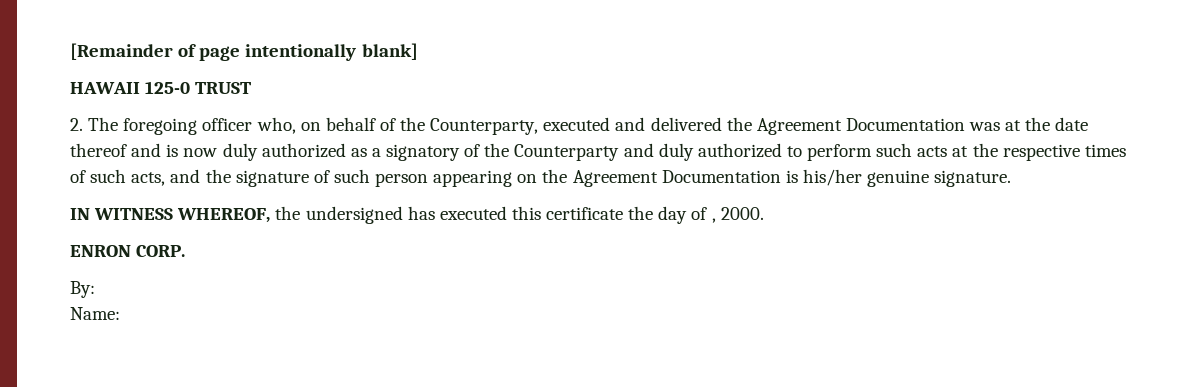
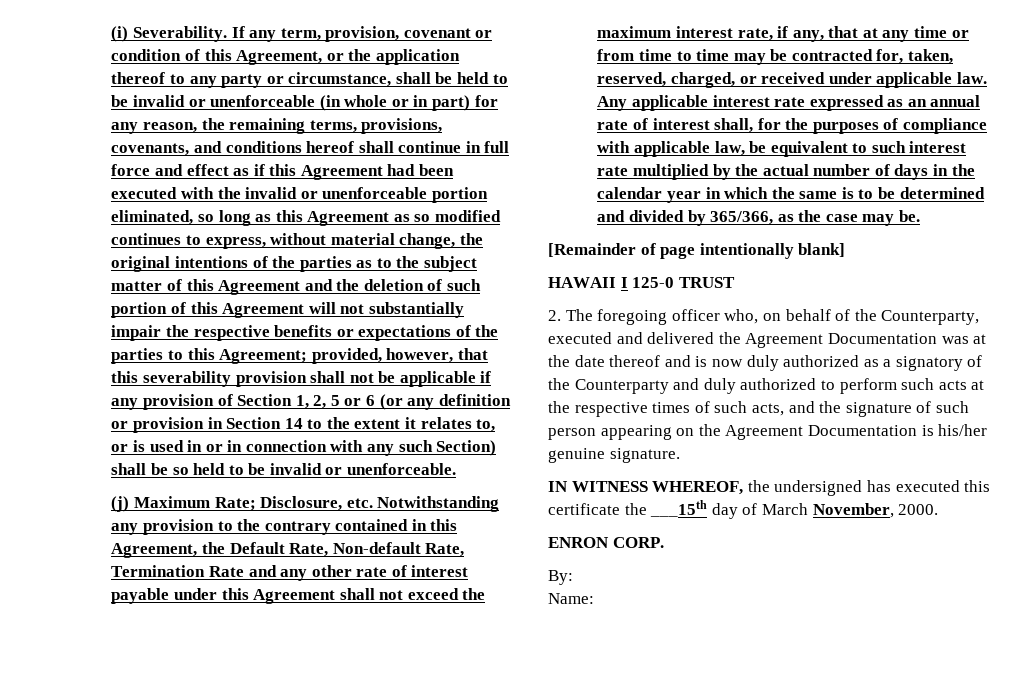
(70, 51) none -> [111,26,493,42] [111,49,460,65] [111,72,508,88] [111,95,498,111] [111,118,443,134] [111,141,510,156] [111,164,455,180] [111,187,488,203] [111,210,502,226] [111,233,483,249] [111,256,478,272] [111,279,482,295] [111,302,464,318] [111,325,499,341] [111,348,488,364] [111,371,492,387] [111,394,511,410] [111,417,496,433] [111,440,497,456] [111,463,457,475] [111,496,500,512] [111,519,458,535] [111,542,465,558] [111,565,469,581] [111,588,486,604] [597,26,969,42] [597,49,954,65] [597,72,987,88] [597,95,981,111] [597,118,988,134] [597,141,967,157] [597,164,975,180] [597,187,985,203] [597,210,921,226] (i) Severability. If any term, provision, covenant or condition of this Agreement, or the application thereof to any party or circumstance, shall be held to be invalid or unenforceable (in whole or in part) for any reason, the remaining terms, provisions, covenants, and conditions hereof shall continue in full force and effect as if this Agreement had been executed with the invalid or unenforceable portion eliminated, so long as this Agreement as so modified continues to express, without material change, the original intentions of the parties as to the subject matter of this Agreement and the deletion of such portion of this Agreement will not substantially impair the respective benefits or expectations of the parties to this Agreement; provided, however, that this severability provision shall not be applicable if any provision of Section 1, 2, 5 or 6 (or any definition or provision in Section 14 to the extent it relates to, or is used in or in connection with any such Section) shall be so held to be invalid or unenforceable. // (j) Maximum Rate; Disclosure, etc. Notwithstanding any provision to the contrary contained in this Agreement, the Default Rate, Non-default Rate, Termination Rate and any other rate of interest payable under this Agreement shall not exceed the maximum interest rate, if any, that at any time or from time to time may be contracted for, taken, reserved, charged, or received under applicable law. Any applicable interest rate expressed as an annual rate of interest shall, for the purposes of compliance with applicable law, be equivalent to such interest rate multiplied by the actual number of days in the calendar year in which the same is to be determined and divided by 365/366, as the case may be. //
(140, 88) none -> [620,277,628,288] I
(654, 213) none -> [650,500,708,517] ___15th
[711,218,716,223] , -> [761,503,894,518] March November,

